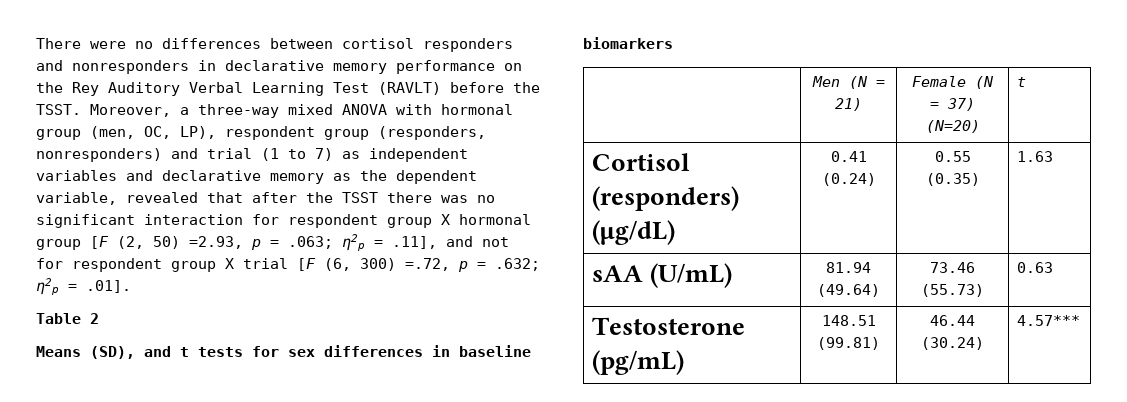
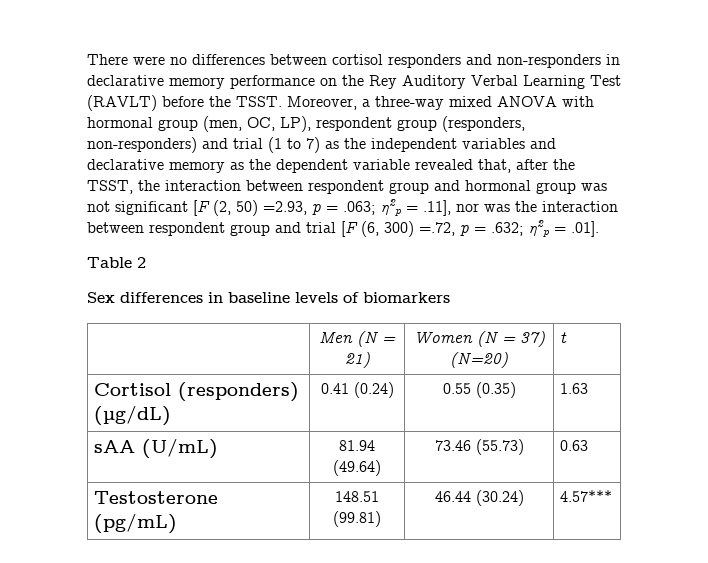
[72,60,189,74] nonresponders -> [497,54,601,68] non-responders
[36,148,162,162] nonresponders) -> [87,137,197,153] non-responders)
(360, 155) none -> [344,138,366,149] the
[36,192,495,205] [36,214,531,228] [36,239,81,250] variable, revealed that after the TSST there was no significant interaction for respondent group X hormonal group -> [353,159,575,173] [87,180,607,194] [87,201,188,215] variable revealed that, after the TSST, the interaction between respondent group and hormonal group was not significant
[446,236,509,247] [36,258,234,272] and not for respondent group X -> [456,201,618,212] [87,222,301,236] nor was the interaction between respondent group and
[36,346,315,359] Means (SD), and t tests for sex -> [87,292,115,303] Sex
(531, 351) none -> [295,292,359,303] levels of
[912,76,966,87] Female -> [413,331,473,344] Women

